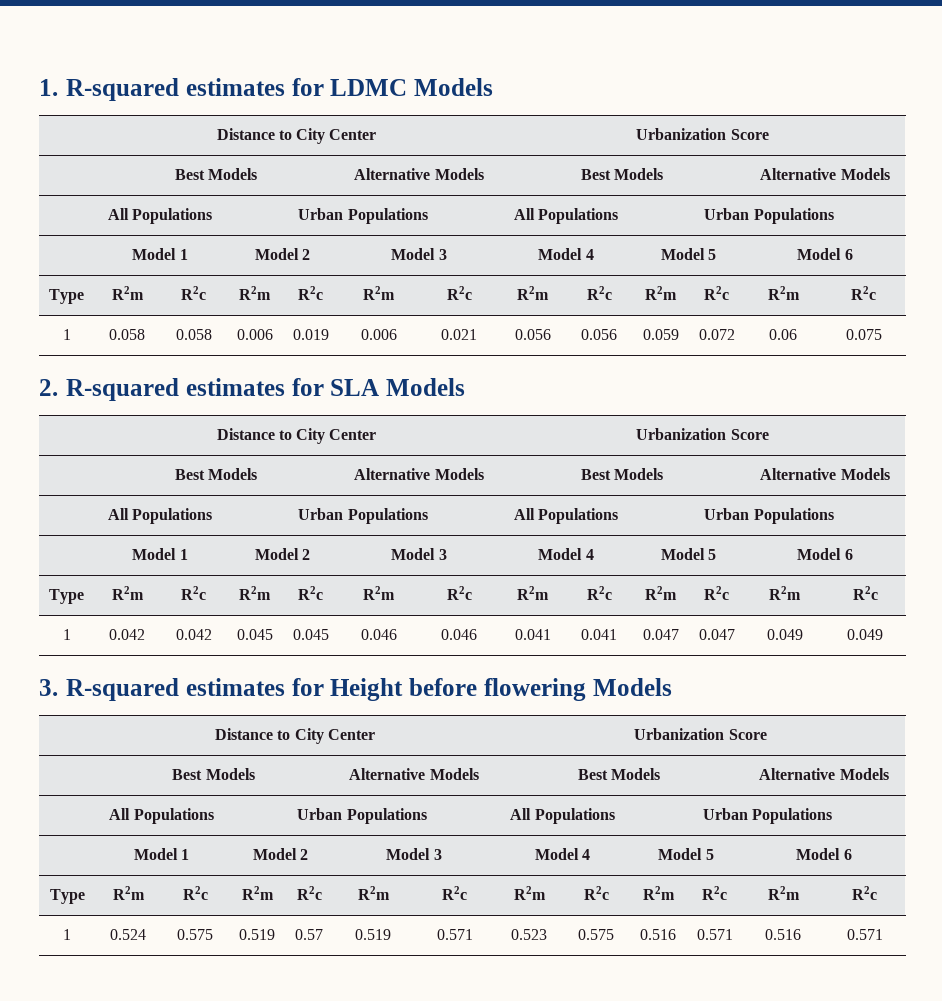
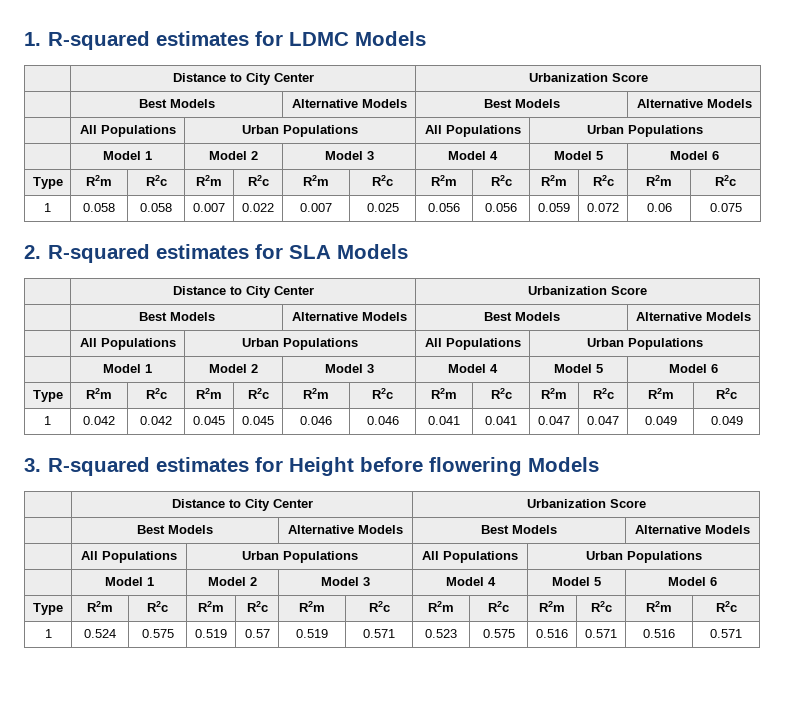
[236,329,273,340] [292,329,329,340] [360,329,397,340] [441,329,477,340] 0.006 | 0.019 | 0.006 | 0.021 -> [193,203,225,212] [242,203,274,212] [300,203,332,212] [366,203,399,212] 0.007 | 0.022 | 0.007 | 0.025

